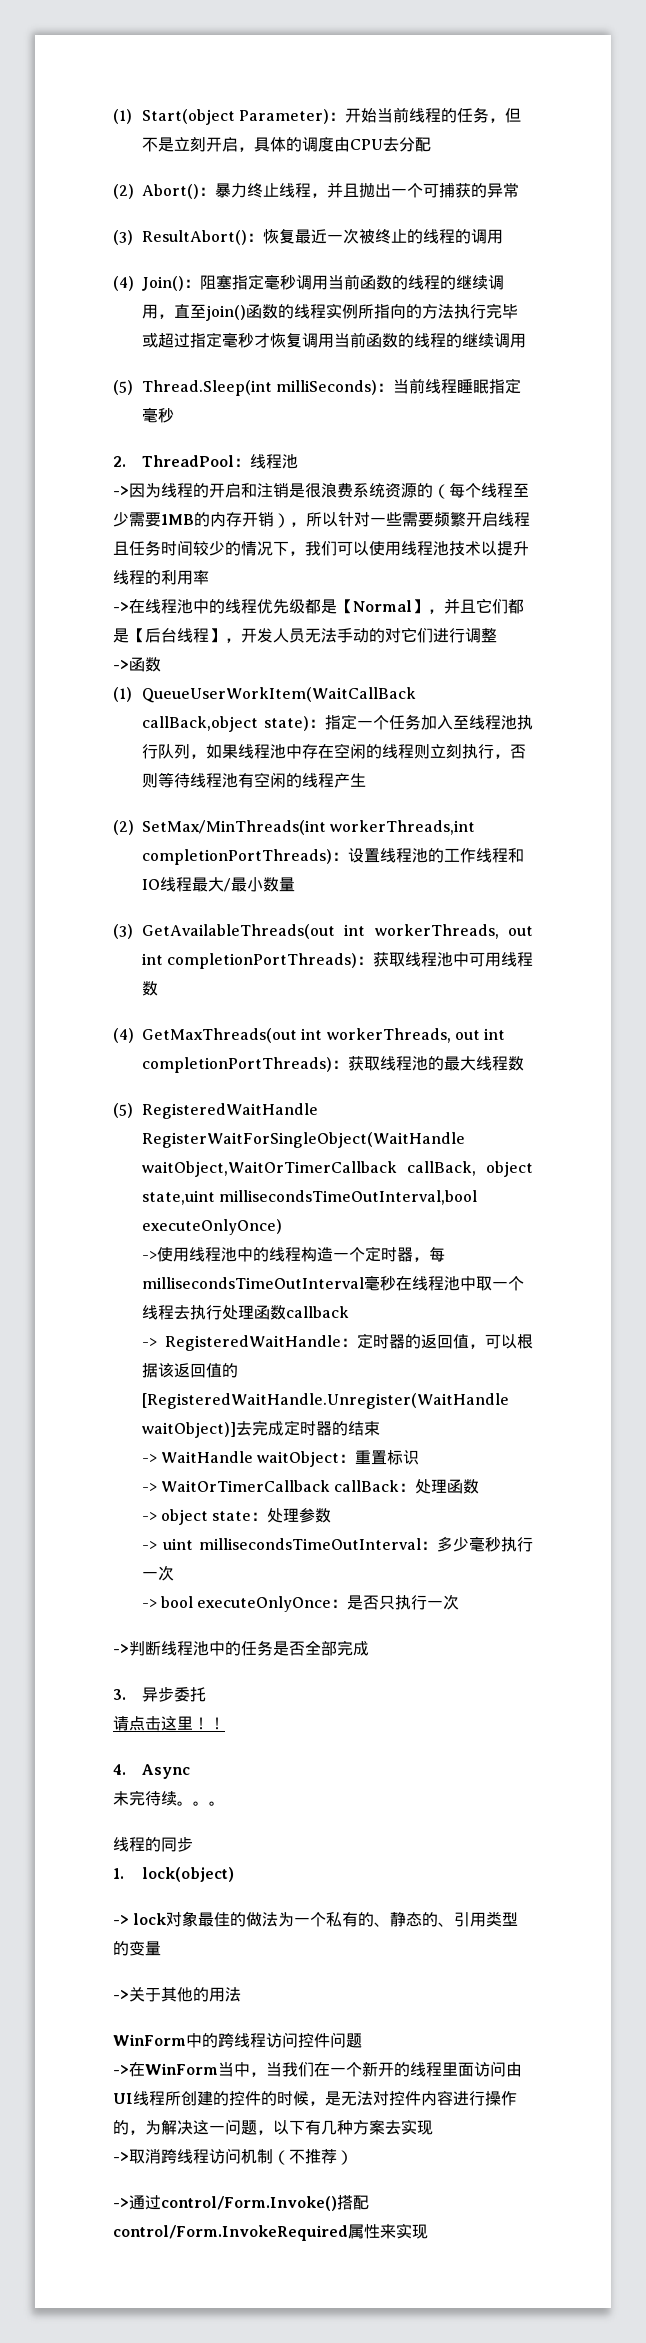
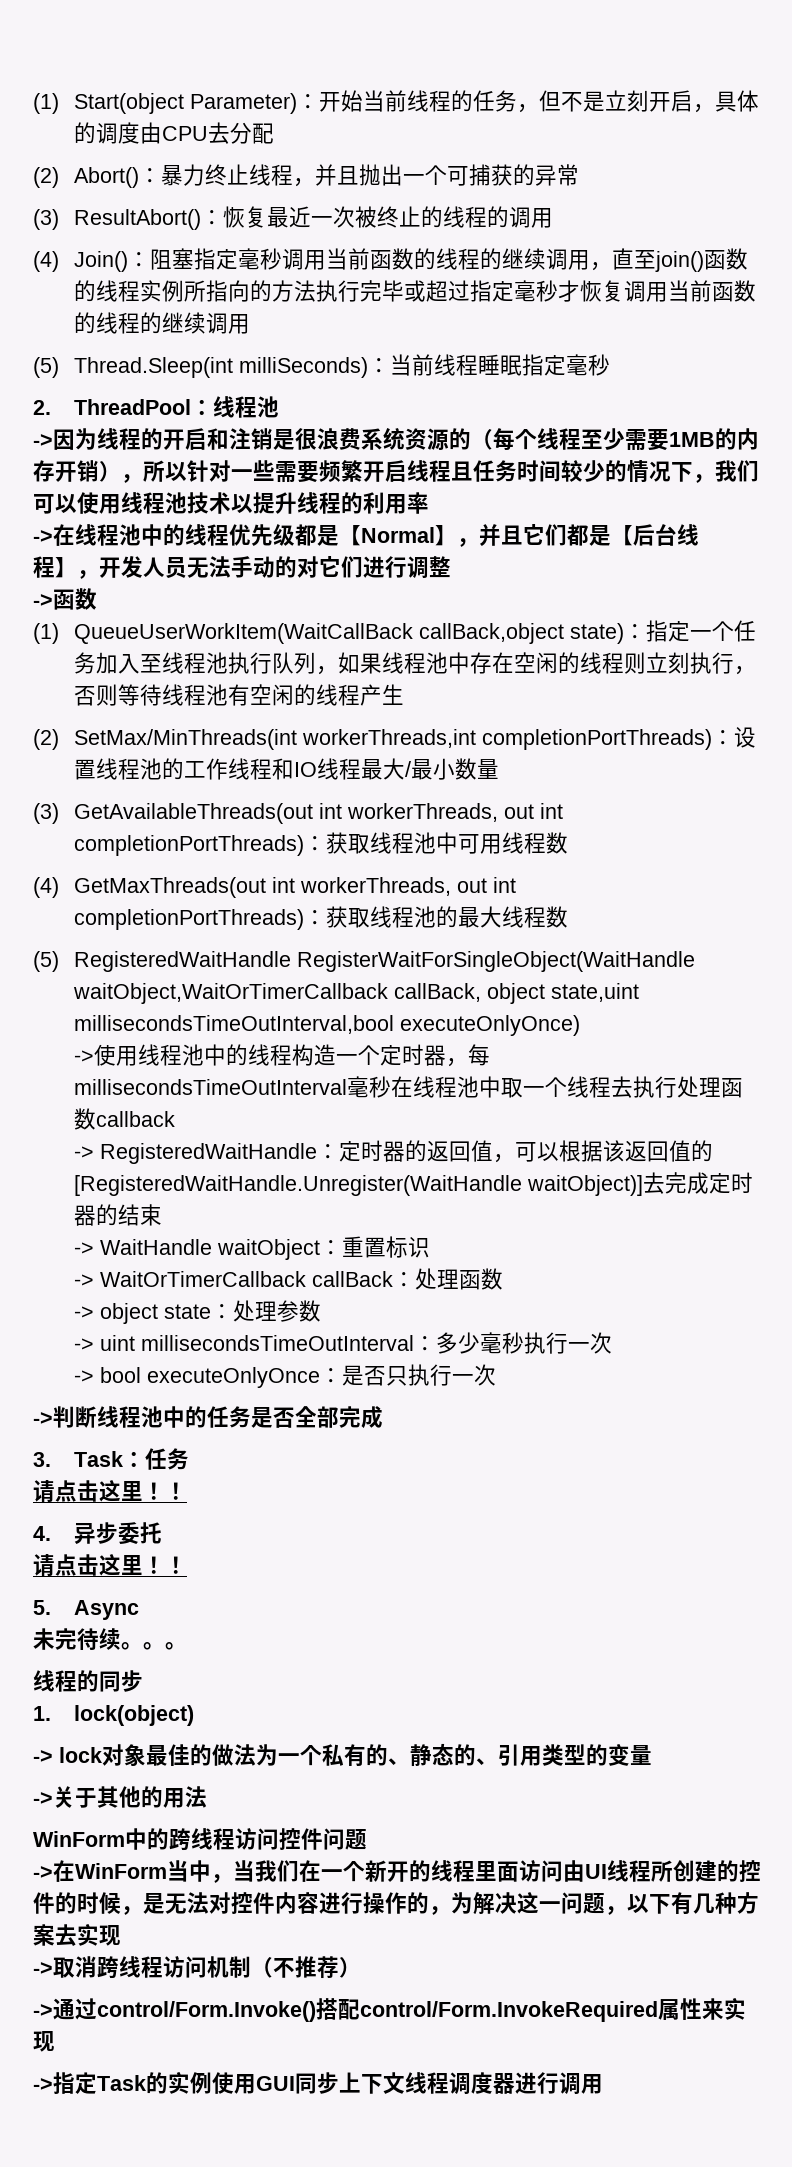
(126, 1694) none -> [74,1448,190,1470] [33,1480,187,1503] [33,1526,51,1541] Task：任务 // 请点击这里！！ // 4.
[113,1764,126,1775] 4. -> [33,1600,51,1615] 5.
(428, 2231) none -> [33,2071,603,2095] // ->指定Task的实例使用GUI同步上下文线程调度器进行调用

